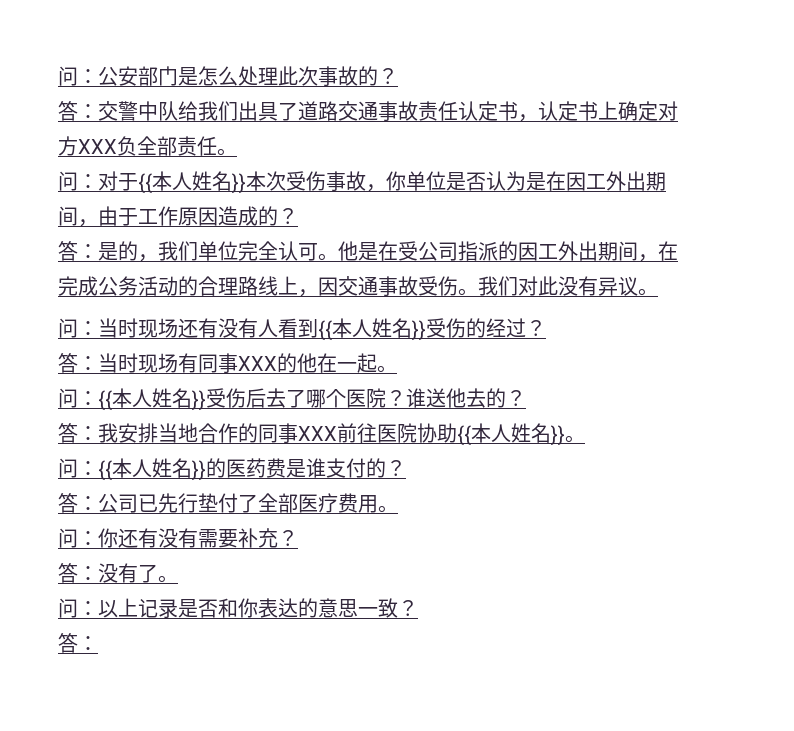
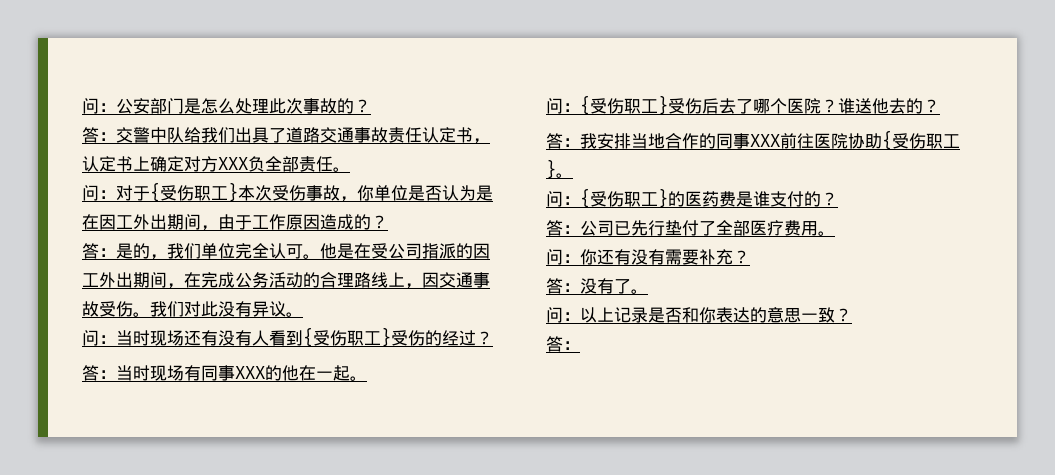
[138,171,246,194] {{本人姓名}} -> [150,182,238,202] {受伤职工}
[318,318,426,341] {{本人姓名}} -> [303,327,391,347] {受伤职工}
[98,388,206,411] {{本人姓名}} -> [580,95,668,115] {受伤职工}
[457,423,585,446] [58,458,206,481] {{本人姓名}}。 // 问：{{本人姓名}} -> [882,130,960,150] [546,159,573,179] [546,188,668,208] {受伤职工}。 // 问：{受伤职工}

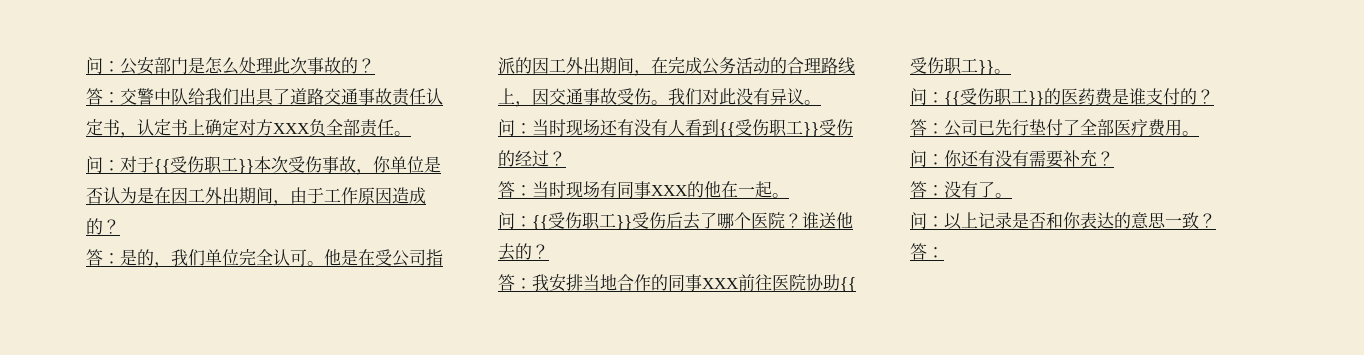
[150,182,238,202] {受伤职工} -> [154,156,254,174] {{受伤职工}}
[303,327,391,347] {受伤职工} -> [719,119,819,137] {{受伤职工}}
[580,95,668,115] {受伤职工} -> [532,212,632,230] {{受伤职工}}
[882,130,960,150] [546,159,573,179] [546,188,668,208] {受伤职工}。 // 问：{受伤职工} -> [840,277,856,292] [910,57,1011,75] [910,88,1044,106] {{受伤职工}}。 // 问：{{受伤职工}}

